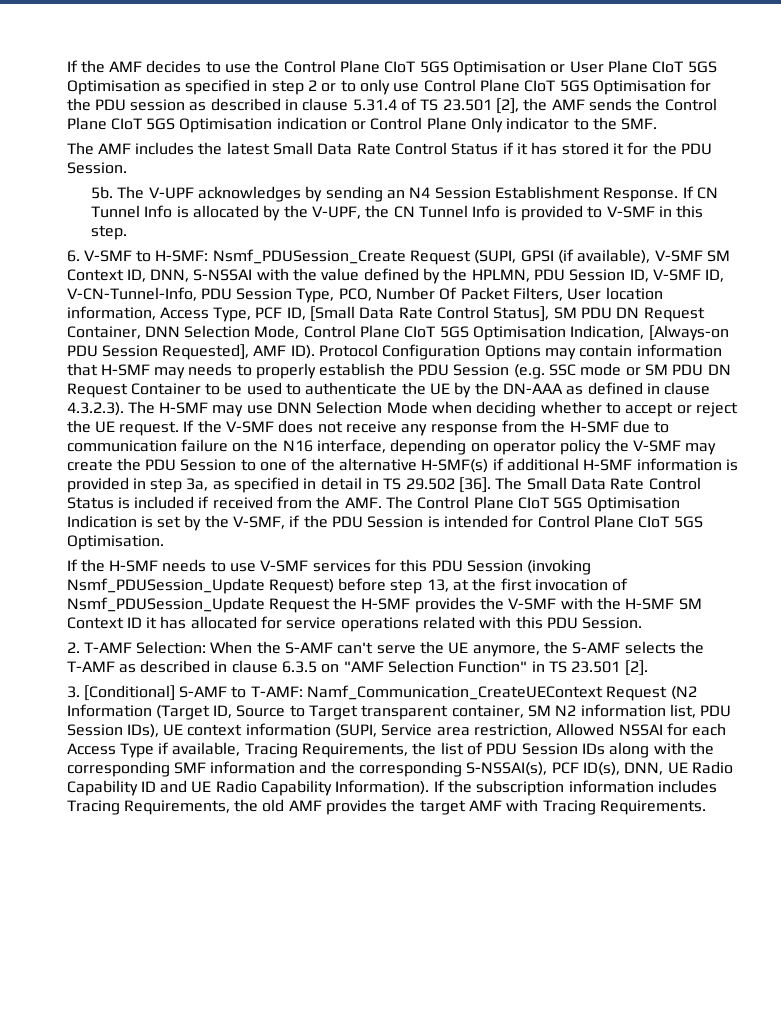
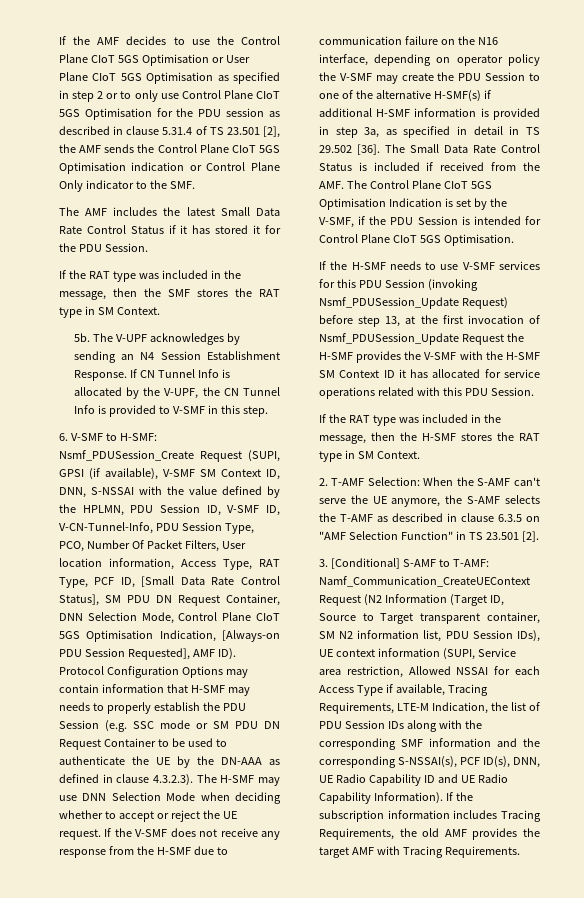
(127, 168) none -> [58,270,241,282] [58,288,280,300] [58,306,160,318] // If the RAT type was included in the message, then the SMF stores the RAT type in SM Context.
(252, 314) none -> [259,559,280,567] [58,577,88,588] RAT Type,
(643, 623) none -> [318,414,501,426] [318,432,540,444] [318,450,420,462] // If the RAT type was included in the message, then the H-SMF stores the RAT type in SM Context.
(409, 750) none -> [396,702,488,714] LTE-M Indication,

